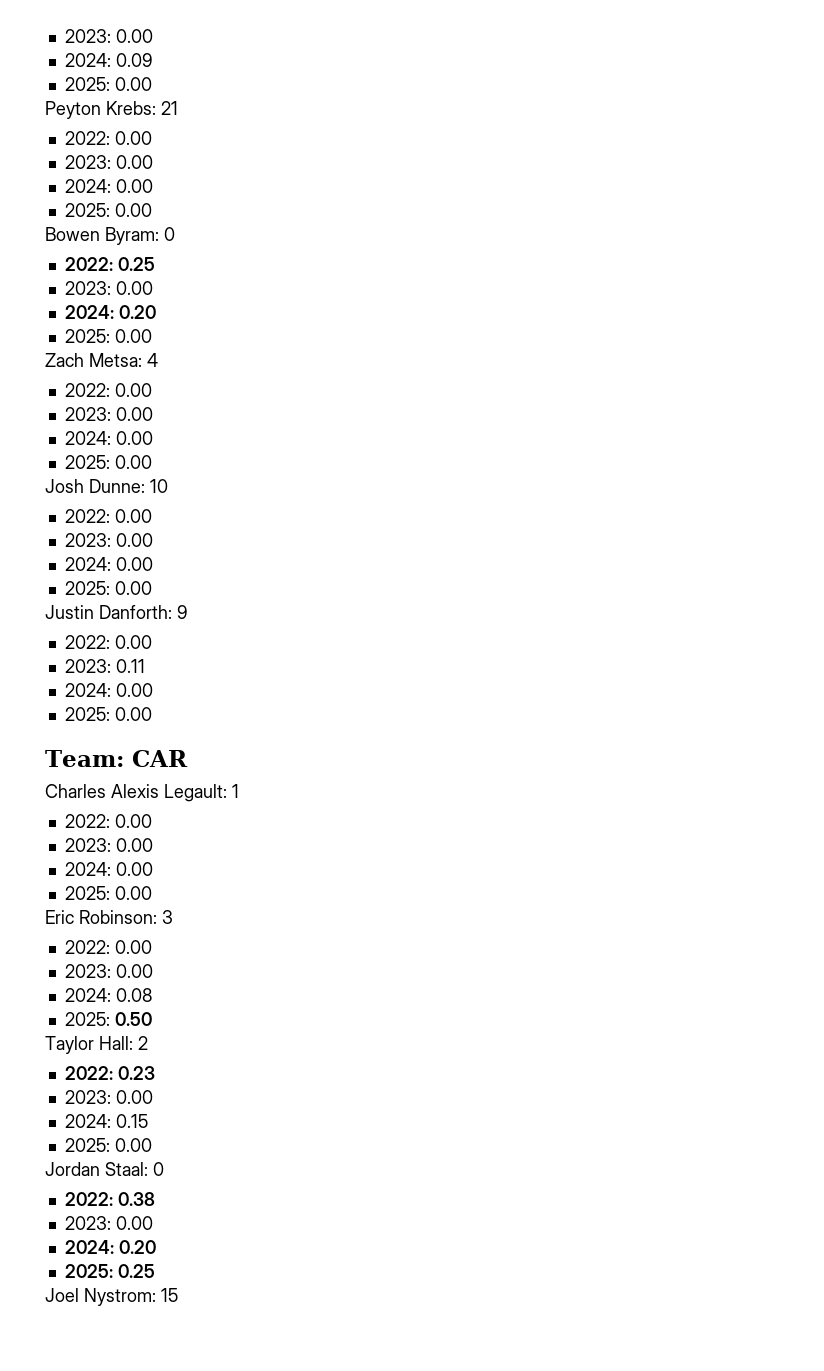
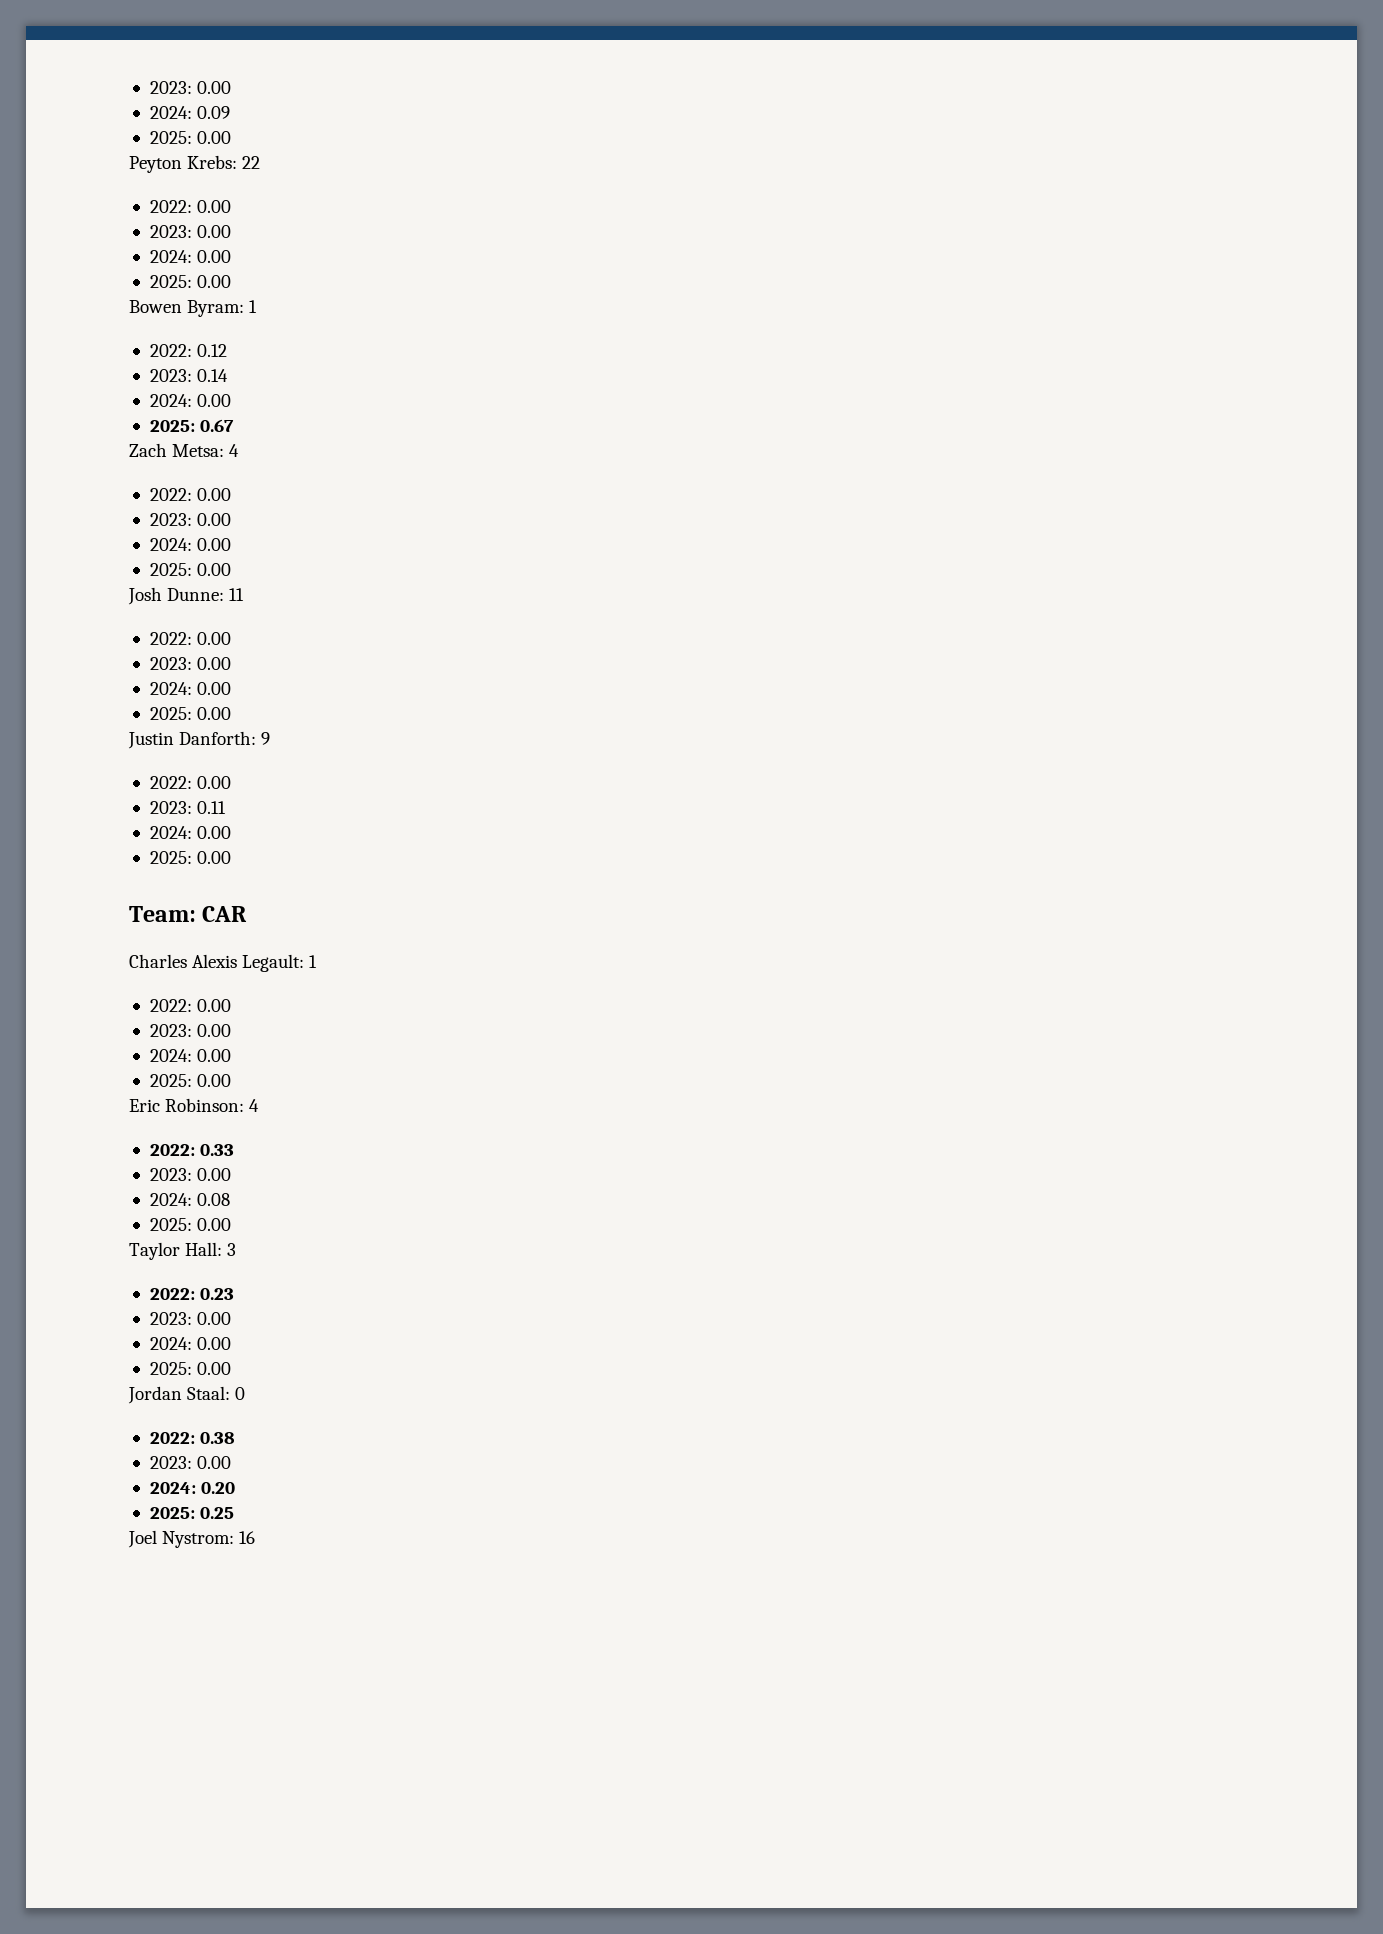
[161,101,178,115] 21 -> [242,156,261,169] 22
[164,227,175,241] [64,257,155,271] [64,281,153,295] [64,305,156,319] [64,329,152,343] 0 // 2022: 0.25 // 2023: 0.00 // 2024: 0.20 // 2025: 0.00 -> [249,300,258,313] [149,344,228,357] [149,369,229,382] [149,394,232,407] [149,419,235,432] 1 // 2022: 0.12 // 2023: 0.14 // 2024: 0.00 // 2025: 0.67
[150,479,168,493] 10 -> [229,588,245,601] 11
[162,910,173,924] [64,940,152,954] 3 // 2022: 0.00 -> [249,1099,260,1112] [149,1144,235,1156] 4 // 2022: 0.33
[114,1012,152,1026] 0.50 -> [197,1218,232,1231] 0.00
[138,1036,148,1050] 2 -> [227,1243,237,1256] 3
[115,1114,148,1128] 0.15 -> [197,1337,232,1350] 0.00
[161,1288,178,1302] 15 -> [239,1531,256,1544] 16

